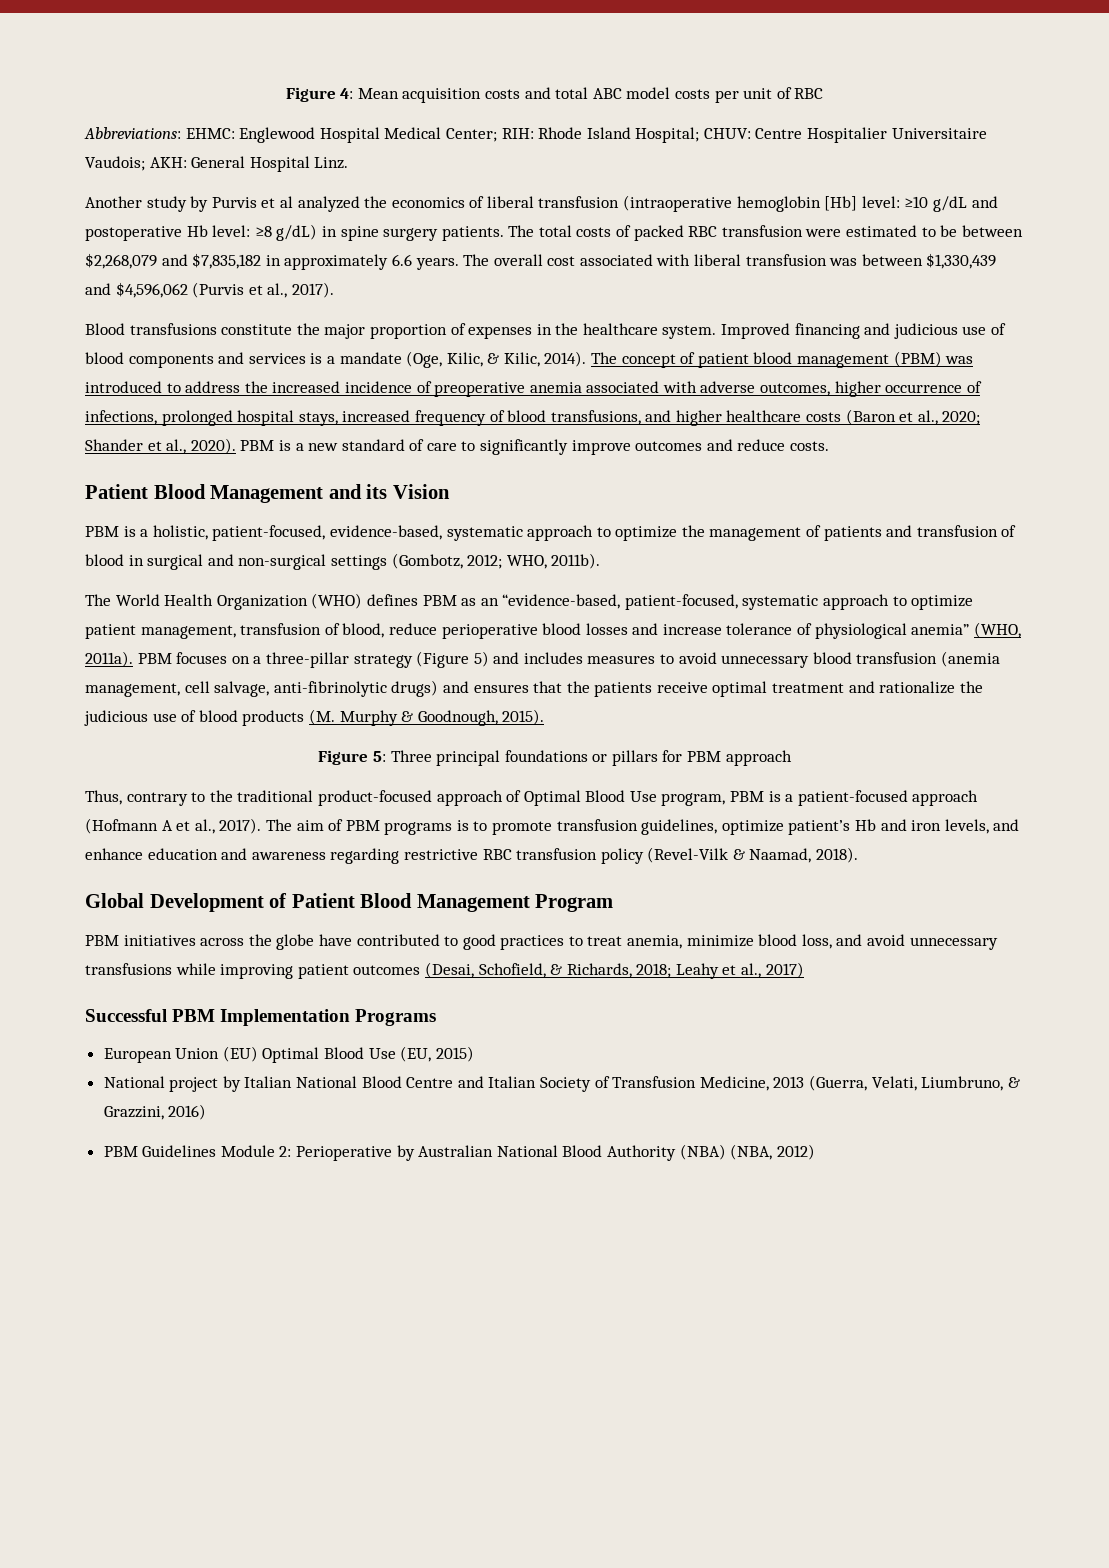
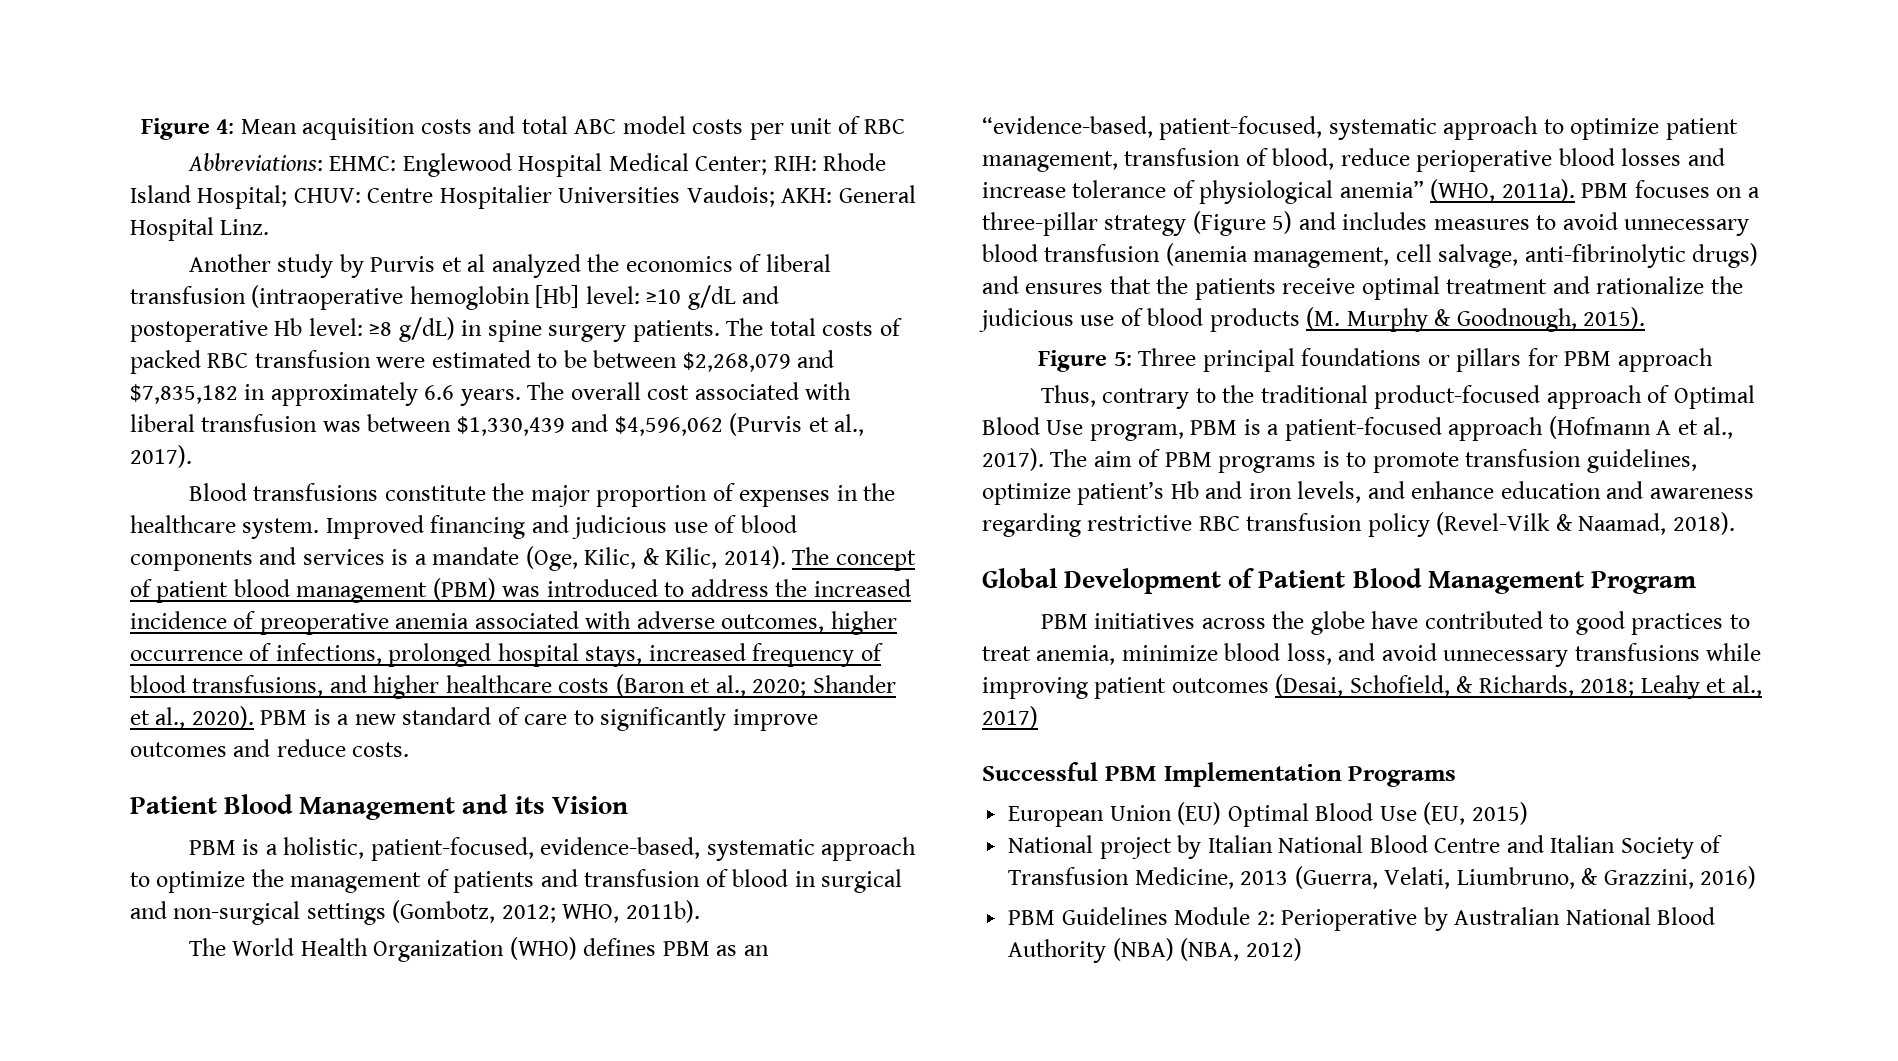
[891,128,987,139] Universitaire -> [558,187,681,203] Universities

